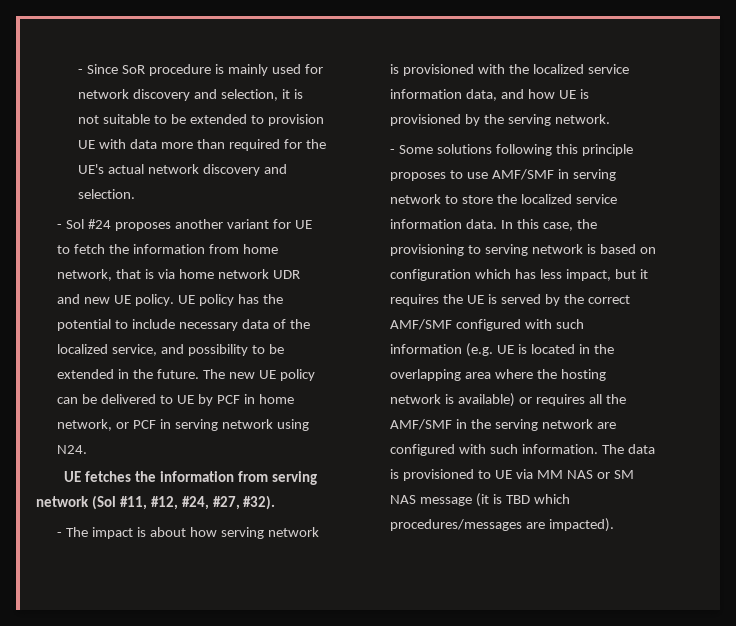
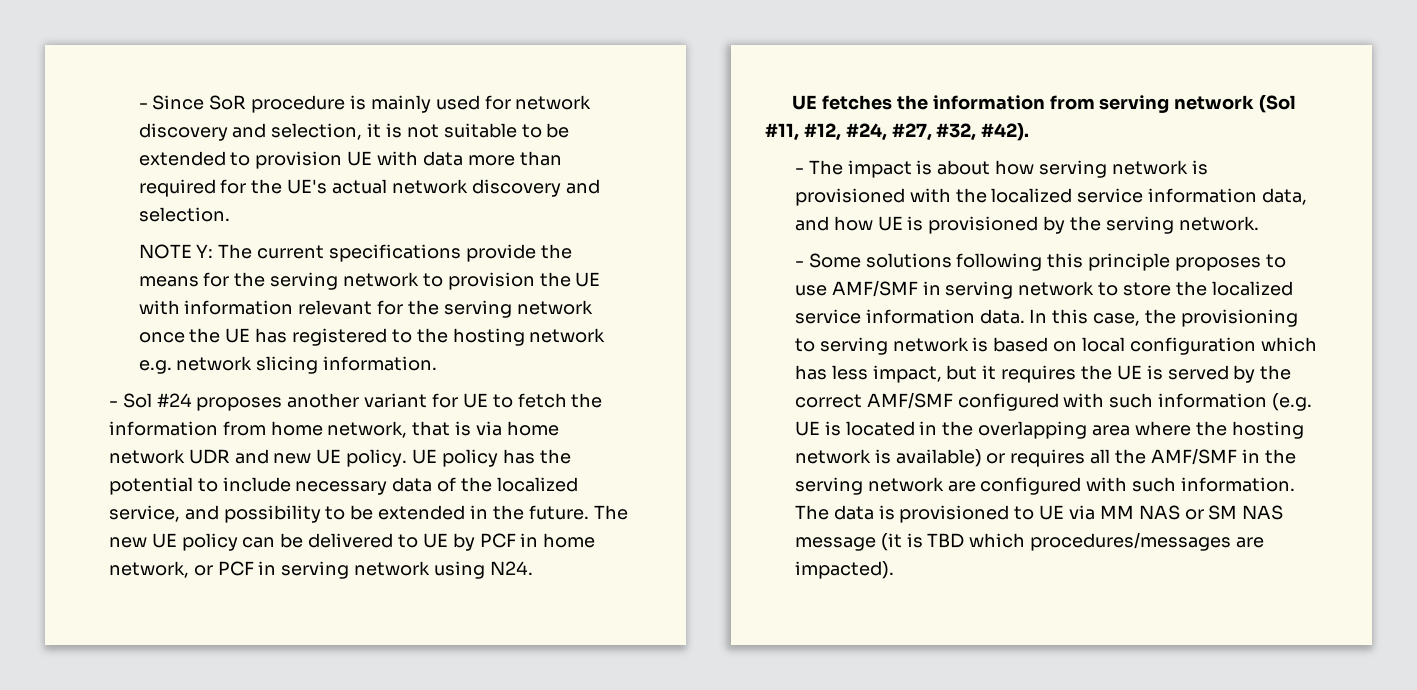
(136, 194) none -> [138,244,572,262] [138,272,601,290] [138,300,593,318] [138,328,606,346] [138,356,438,374] // NOTE Y: The current specifications provide the means for the serving network to provision the UE with information relevant for the serving network once the UE has registered to the hosting network e.g. network slicing information.
[243,495,276,510] #32). -> [936,123,1030,141] #32, #42).
(656, 250) none -> [1081,337,1125,352] local

